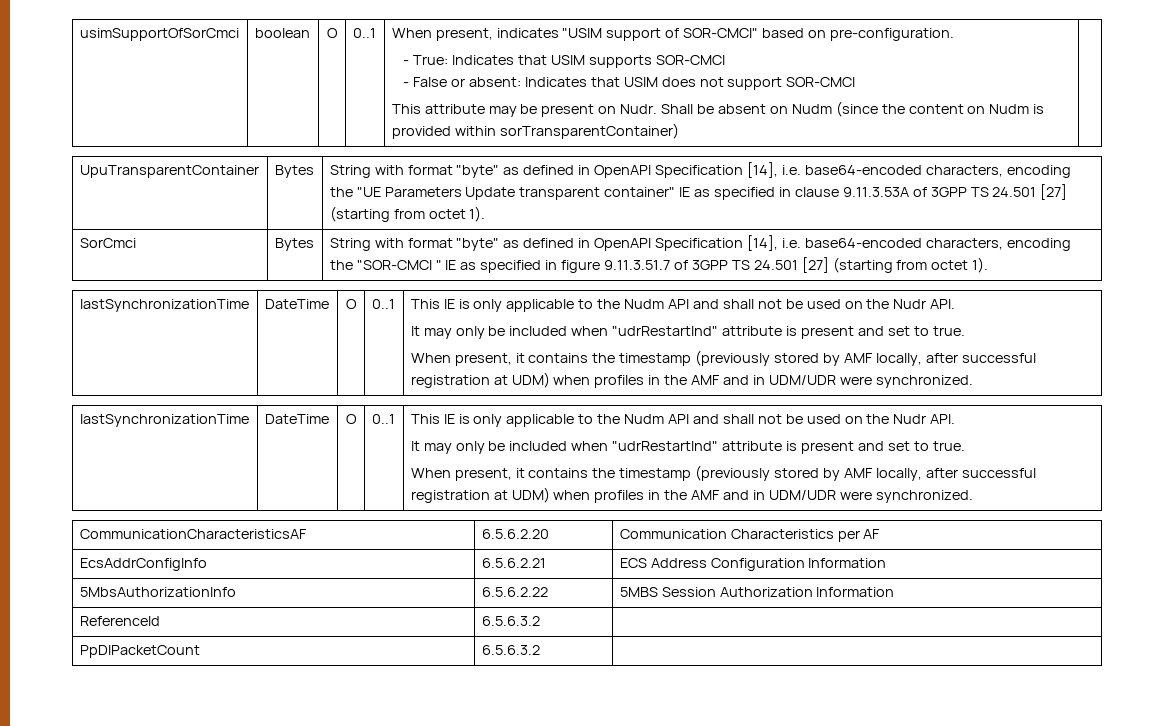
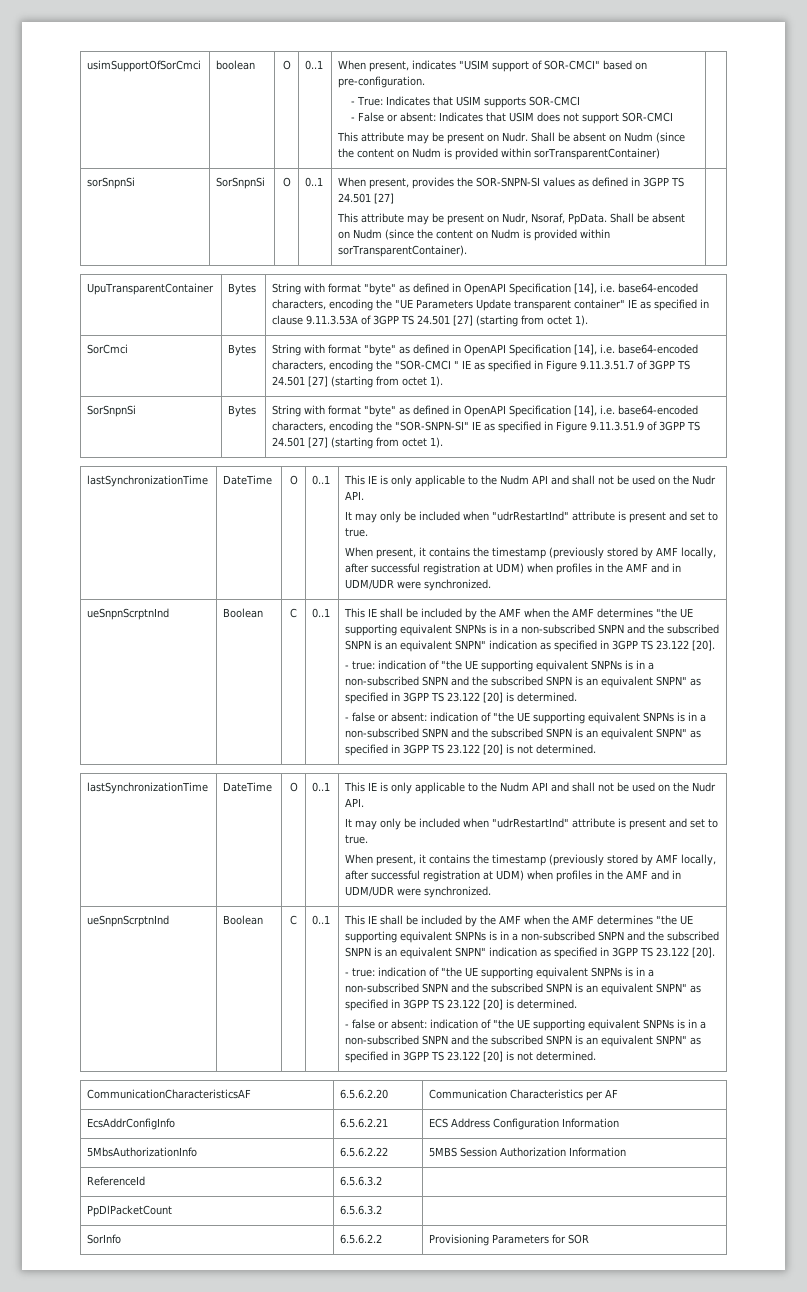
(679, 131) none -> [87,177,136,189] [216,177,266,189] [282,177,291,187] [305,177,324,187] [338,177,685,189] [338,193,395,204] [337,213,686,225] [338,229,611,241] [338,245,468,257] // sorSnpnSi | SorSnpnSi | O | 0..1 | When present, provides the SOR-SNPN-SI values as defined in 3GPP TS 24.501 [27] // This attribute may be present on Nudr, Nsoraf, PpData. Shall be absent on Nudm (since the content on Nudm is provided within sorTransparentContainer). |
[561,260,601,273] figure -> [546,360,578,372] Figure
(989, 265) none -> [87,405,137,417] [228,405,257,417] [272,405,699,417] [272,421,701,433] [272,437,444,449] // SorSnpnSi | Bytes | String with format "byte" as defined in OpenAPI Specification [14], i.e. base64-encoded characters, encoding the "SOR-SNPN-SI" IE as specified in Figure 9.11.3.51.9 of 3GPP TS 24.501 [27] (starting from octet 1).
(973, 381) none -> [87,608,170,620] [223,608,264,618] [290,608,297,618] [312,608,331,618] [344,608,694,620] [345,624,720,636] [345,640,716,652] [345,660,655,672] [345,676,702,688] [345,692,578,704] [345,712,707,724] [345,728,702,740] [345,744,597,756] // ueSnpnScrptnInd | Boolean | C | 0..1 | This IE shall be included by the AMF when the AMF determines "the UE supporting equivalent SNPNs is in a non-subscribed SNPN and the subscribed SNPN is an equivalent SNPN" indication as specified in 3GPP TS 23.122 [20]. // - true: indication of "the UE supporting equivalent SNPNs is in a non-subscribed SNPN and the subscribed SNPN is an equivalent SNPN" as specified in 3GPP TS 23.122 [20] is determined. // - false or absent: indication of "the UE supporting equivalent SNPNs is in a non-subscribed SNPN and the subscribed SNPN is an equivalent SNPN" as specified in 3GPP TS 23.122 [20] is not determined.
(973, 496) none -> [87,915,170,927] [223,915,264,925] [290,915,297,925] [312,915,331,925] [344,915,694,927] [345,931,720,943] [345,947,716,959] [345,967,655,979] [345,983,702,995] [345,999,578,1011] [345,1019,707,1031] [345,1035,702,1047] [345,1051,597,1063] // ueSnpnScrptnInd | Boolean | C | 0..1 | This IE shall be included by the AMF when the AMF determines "the UE supporting equivalent SNPNs is in a non-subscribed SNPN and the subscribed SNPN is an equivalent SNPN" indication as specified in 3GPP TS 23.122 [20]. // - true: indication of "the UE supporting equivalent SNPNs is in a non-subscribed SNPN and the subscribed SNPN is an equivalent SNPN" as specified in 3GPP TS 23.122 [20] is determined. // - false or absent: indication of "the UE supporting equivalent SNPNs is in a non-subscribed SNPN and the subscribed SNPN is an equivalent SNPN" as specified in 3GPP TS 23.122 [20] is not determined.
(540, 650) none -> [87,1234,122,1244] [340,1234,383,1244] [429,1234,590,1246] // SorInfo | 6.5.6.2.2 | Provisioning Parameters for SOR

